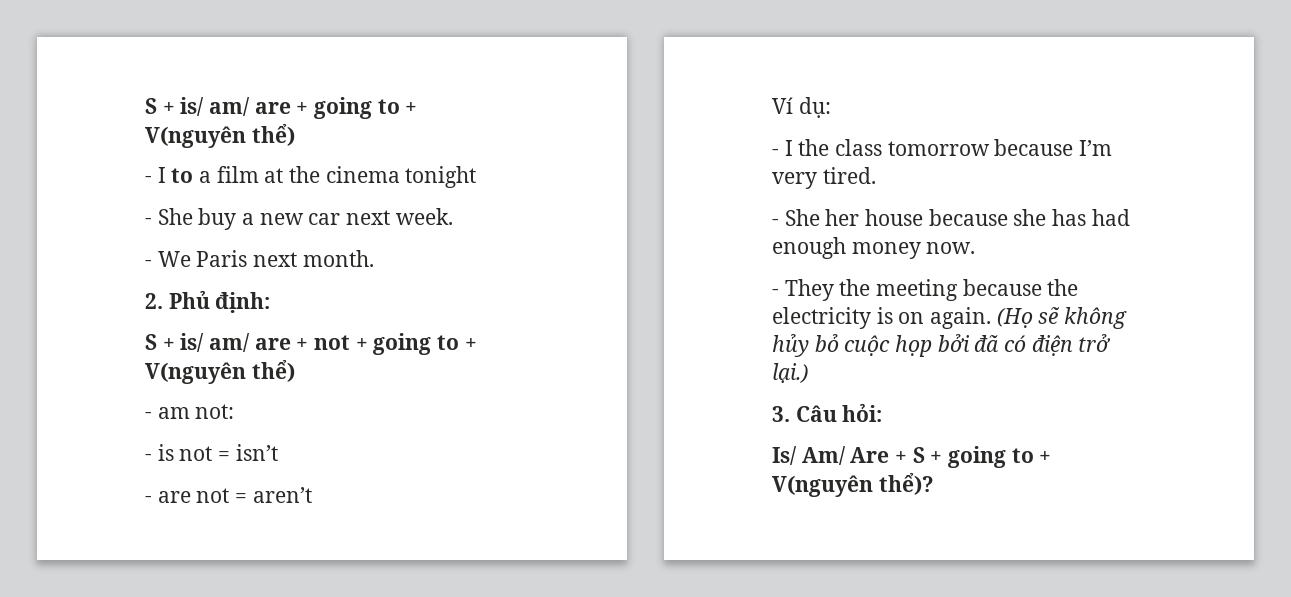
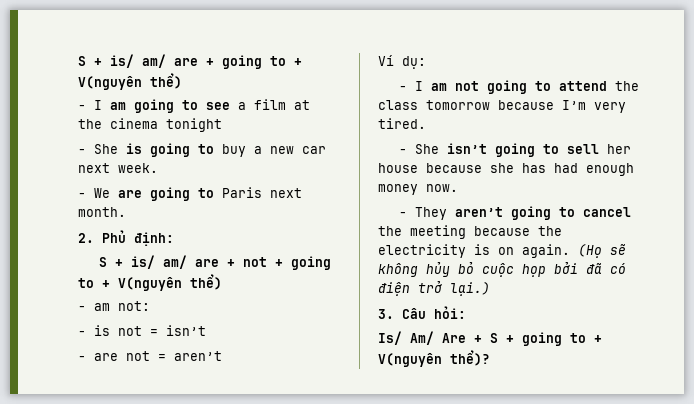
[171,168,194,183] to -> [110,99,230,113] am going to see
(193, 216) none -> [126,143,214,157] is going to
(191, 259) none -> [118,187,214,201] are going to
(793, 148) none -> [431,80,608,94] am not going to attend
(820, 217) none -> [447,143,600,157] isn’t going to sell
(834, 290) none -> [455,206,632,220] aren’t going to cancel

